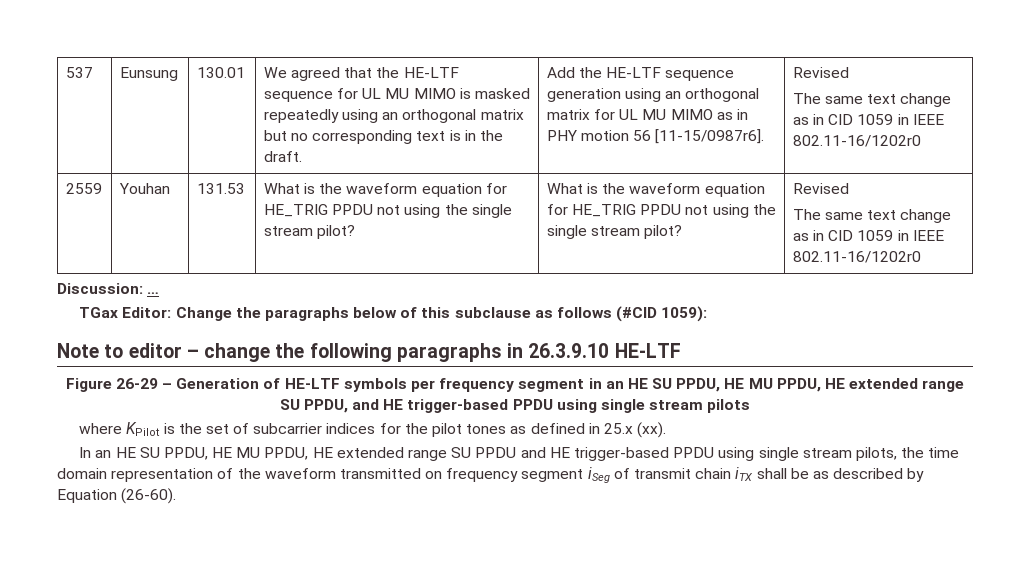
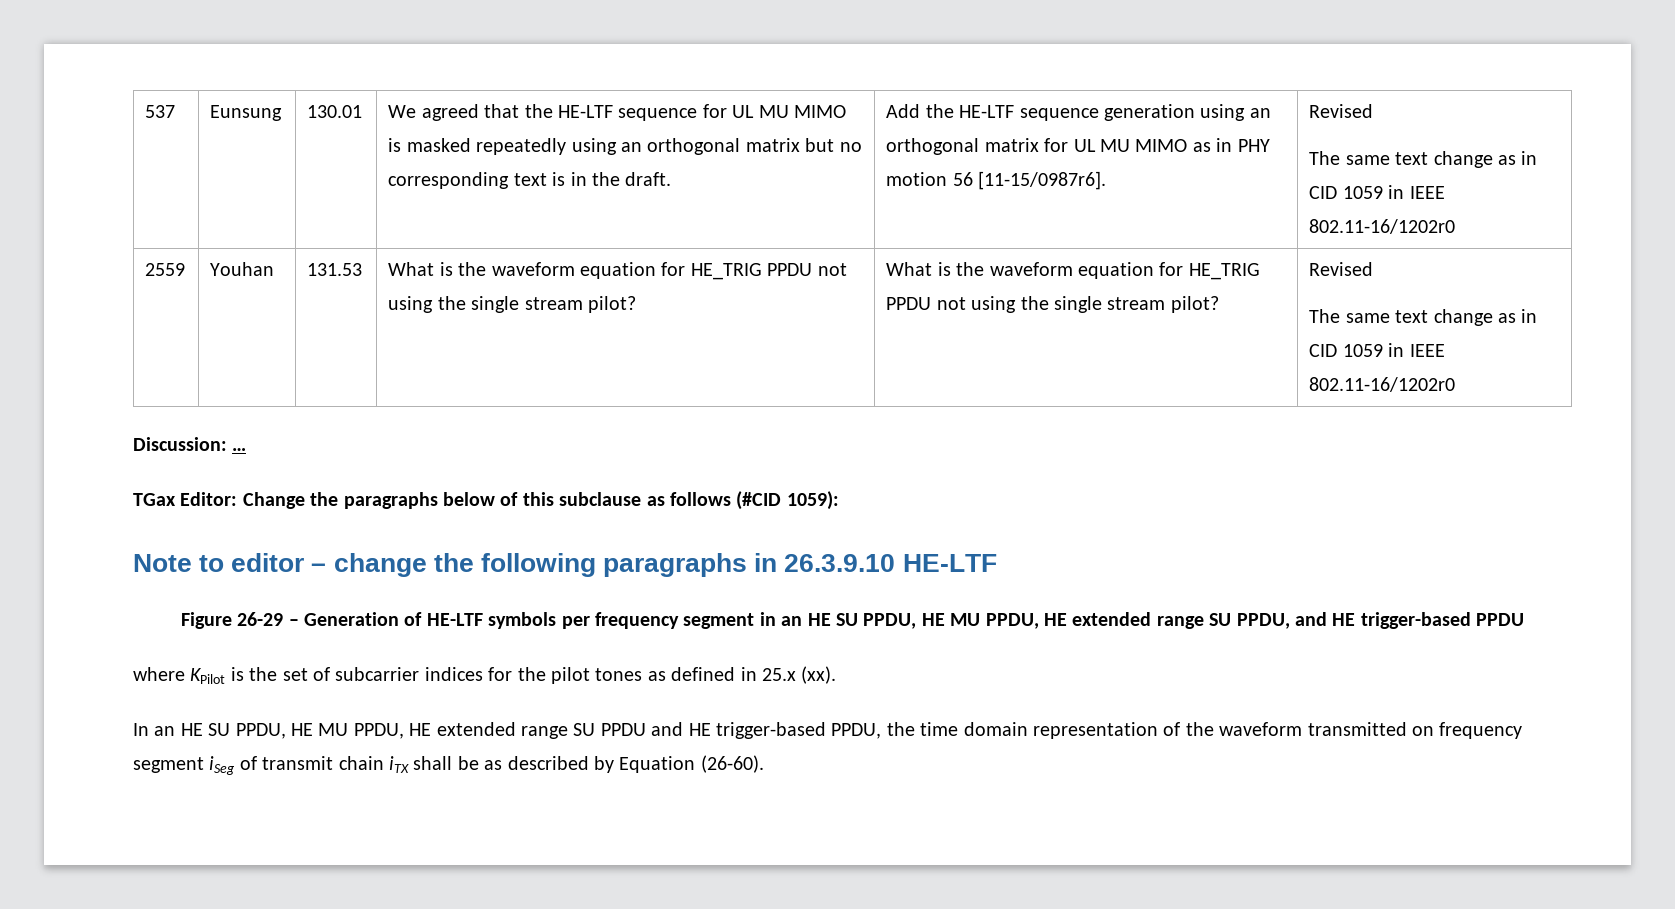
[556,399,751,413] using single stream pilots -> (1525, 619) none
[673,447,897,461] PPDU using single stream pilots, -> [831,723,882,739] PPDU,

